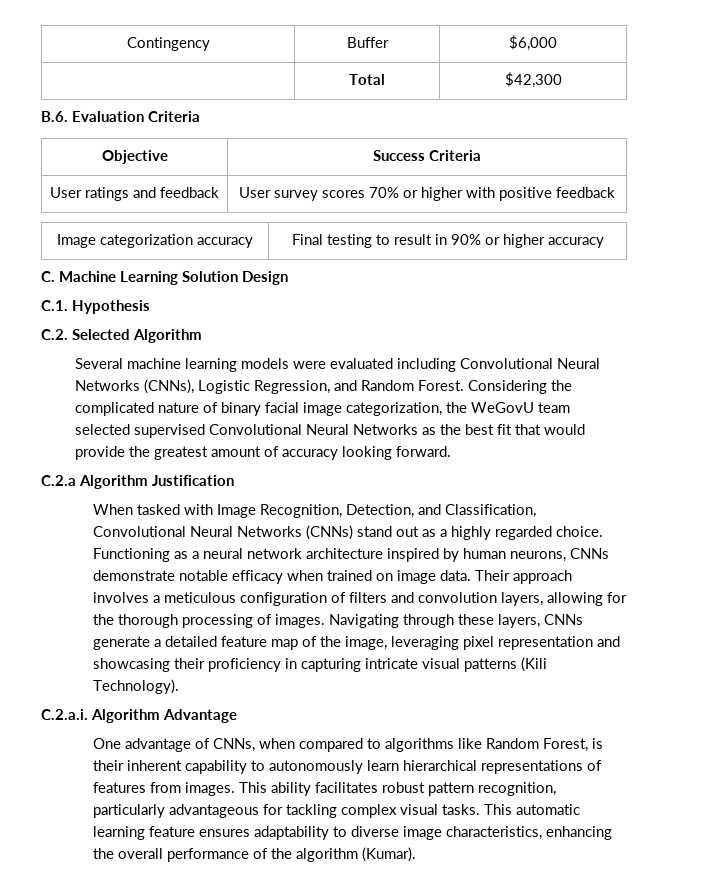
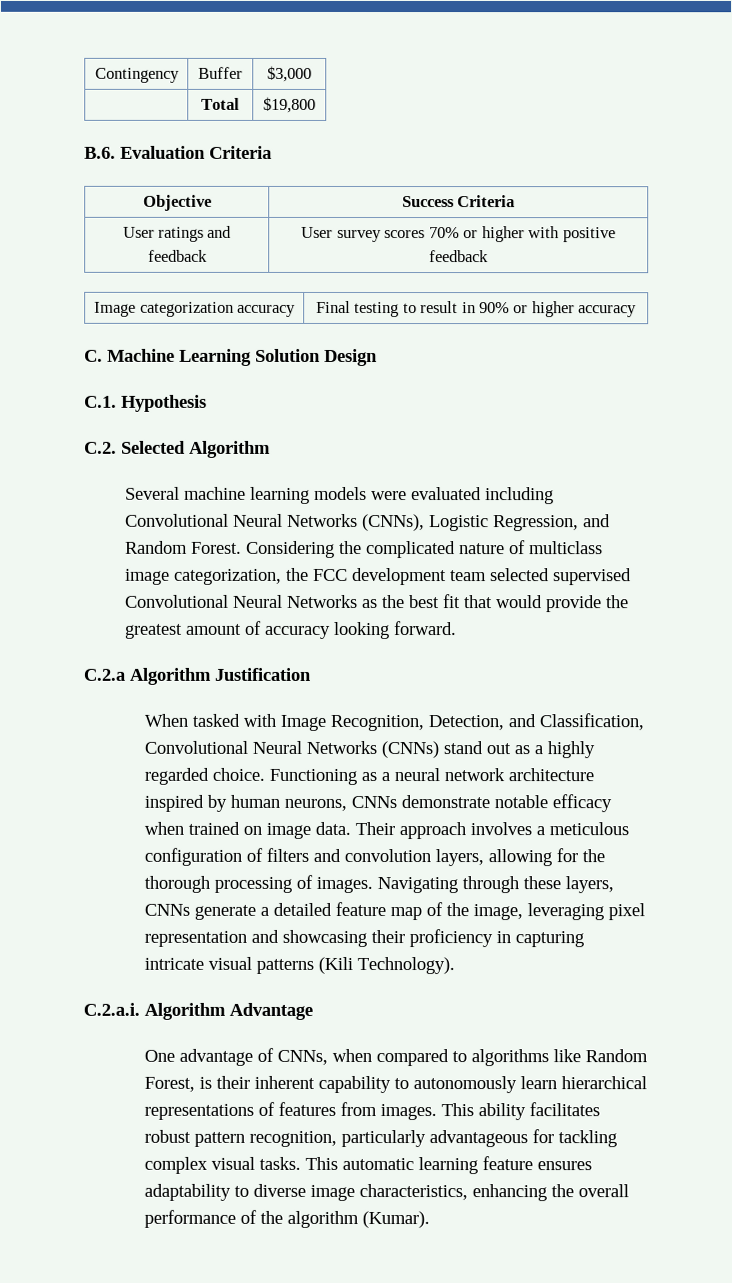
[509,35,557,51] $6,000 -> [267,65,312,82] $3,000
[504,72,562,88] $42,300 -> [263,96,316,113] $19,800
[221,402,300,416] binary facial -> [528,541,603,555] multiclass
[471,402,535,413] WeGovU -> [312,567,447,586] FCC development

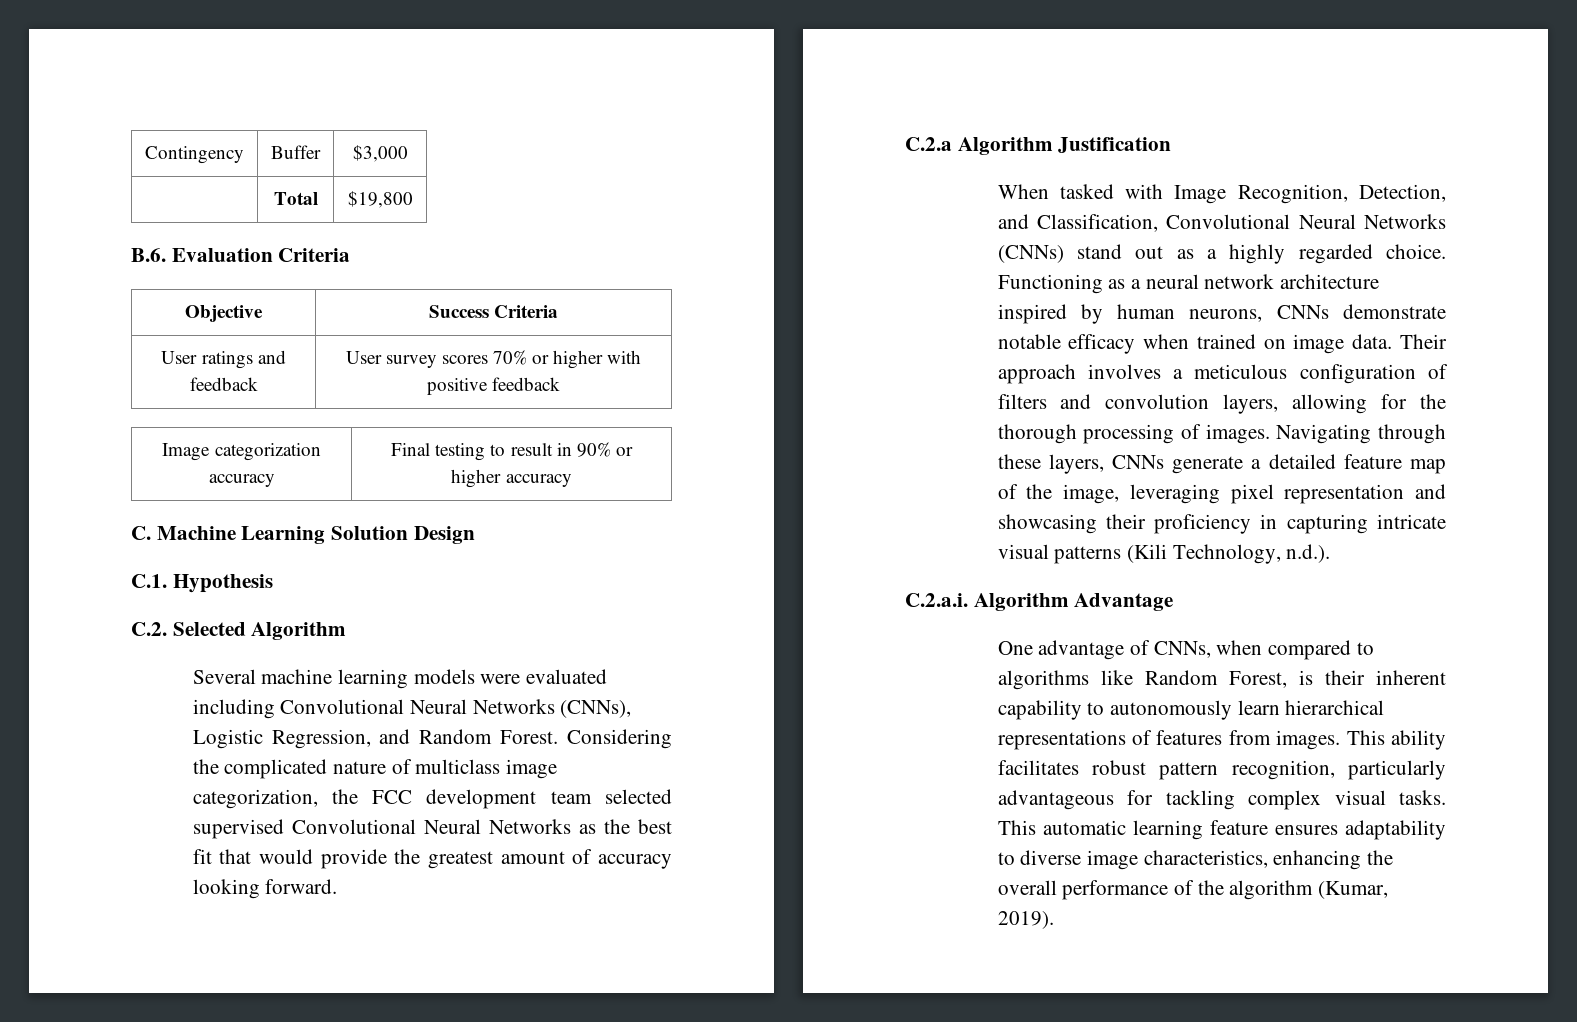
[357,956,456,975] Technology). -> [1172,544,1331,564] Technology, n.d.).
[362,1210,431,1229] (Kumar). -> [1317,881,1388,899] [997,911,1054,929] (Kumar, 2019).

